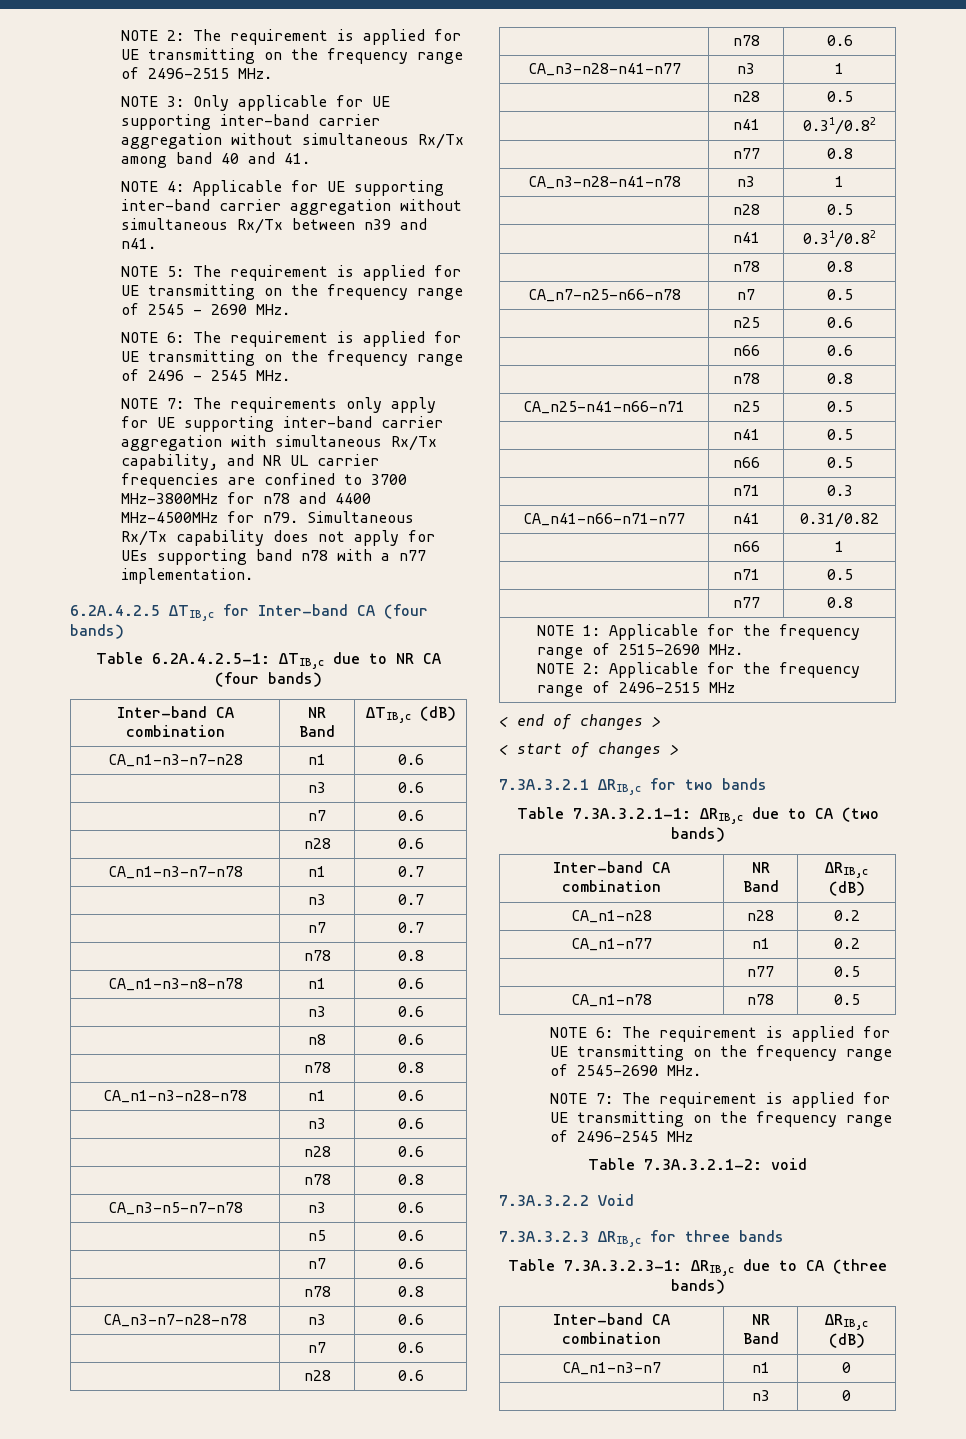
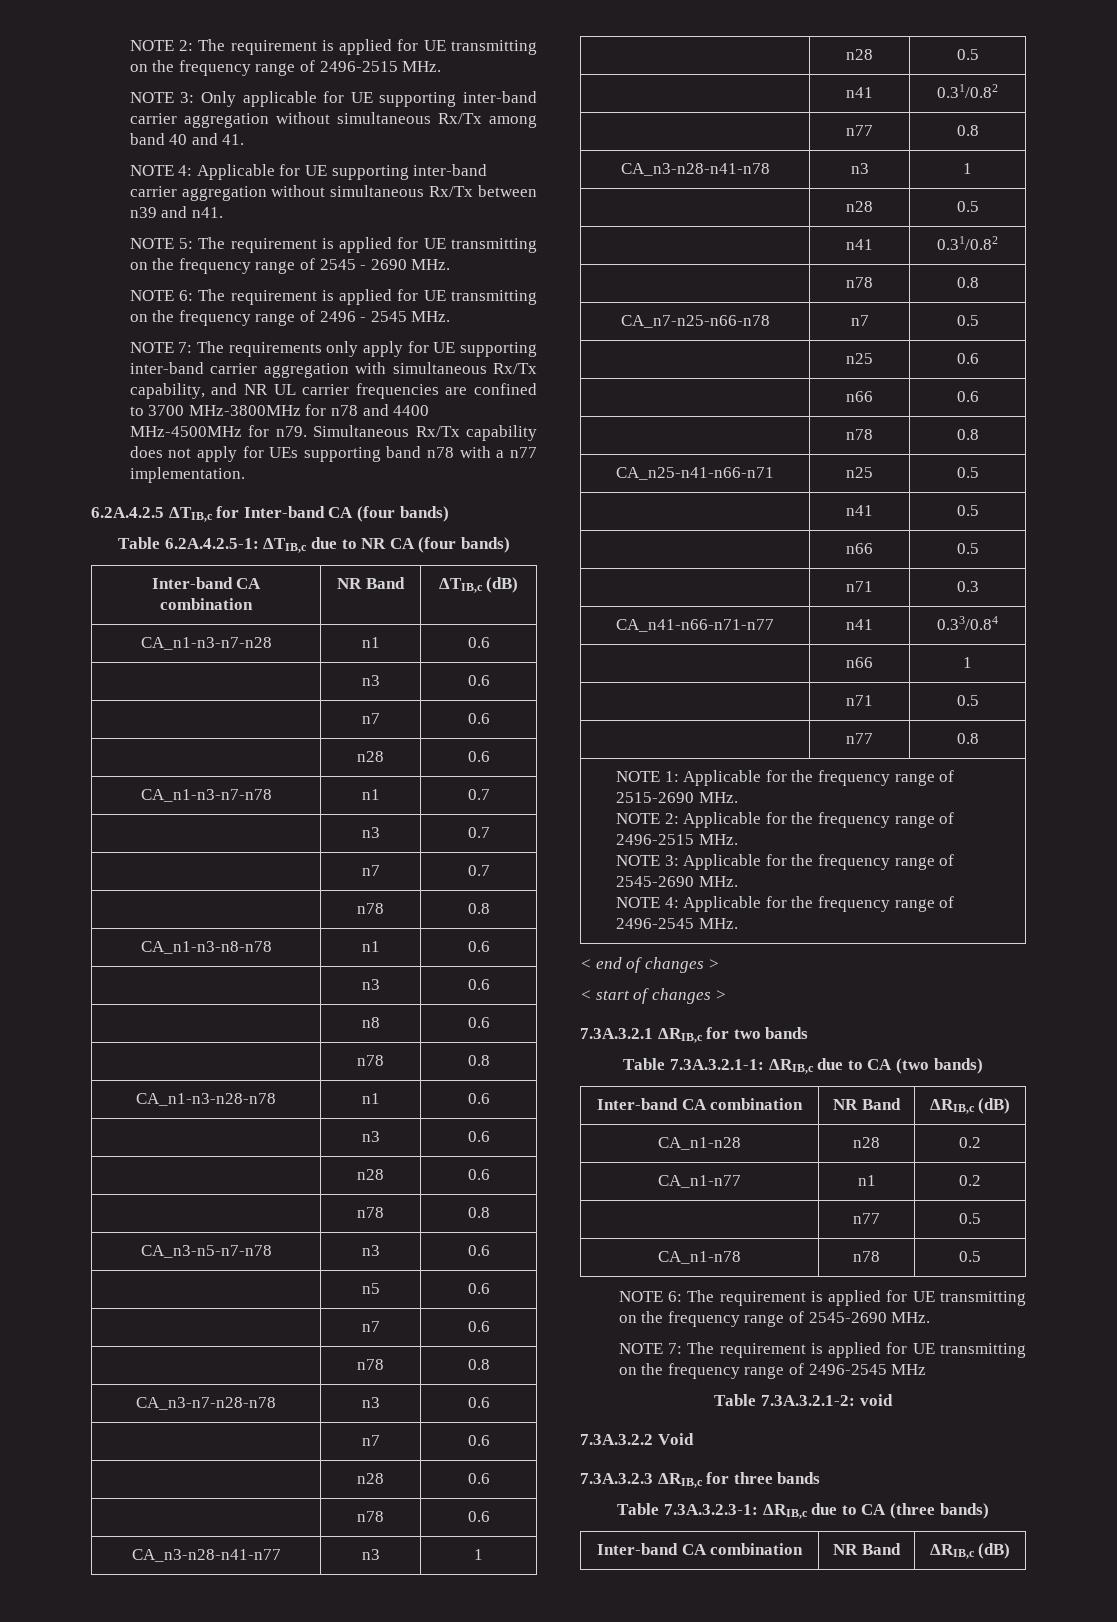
[800,512,879,528] 0.31/0.82 -> [937,616,998,630] 0.33/0.84
[709,682,736,693] MHz -> [698,834,738,845] [616,854,955,870] [616,876,738,887] [616,896,955,912] [616,918,738,929] MHz. // NOTE 3: Applicable for the frequency range of 2545-2690 MHz. // NOTE 4: Applicable for the frequency range of 2496-2545 MHz.
[562,1362,661,1375] [751,1362,770,1373] [842,1362,851,1373] [751,1390,770,1401] [842,1390,851,1401] // CA_n1-n3-n7 | n1 | 0 // | n3 | 0 -> (1011, 1551) none

